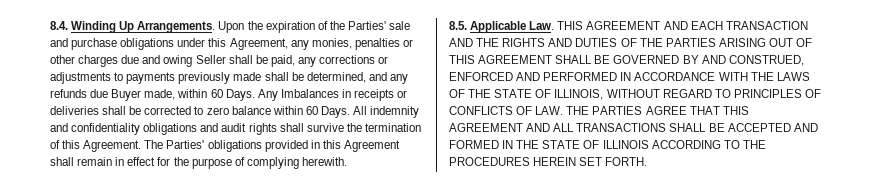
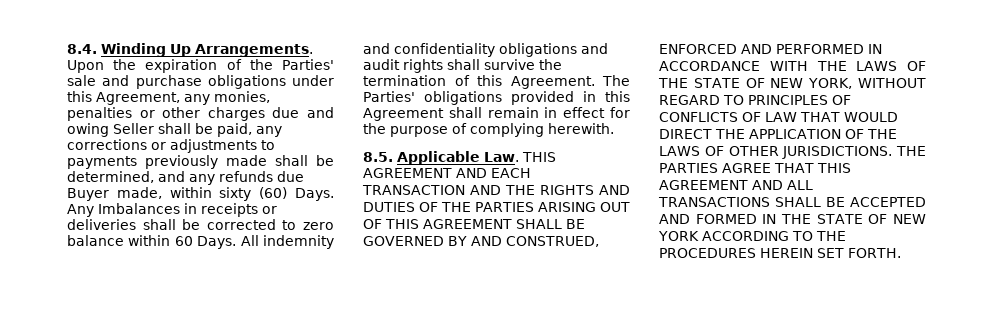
[210,89,223,98] 60 -> [219,187,288,201] sixty (60)
[554,89,604,100] ILLINOIS, -> [770,78,853,89] NEW YORK,
[535,106,564,115] LAW. -> [765,112,898,122] [659,129,897,139] [659,146,893,159] LAW THAT WOULD DIRECT THE APPLICATION OF THE LAWS OF OTHER JURISDICTIONS.
[602,140,649,149] ILLINOIS -> [893,214,926,224] [658,231,699,241] NEW YORK

